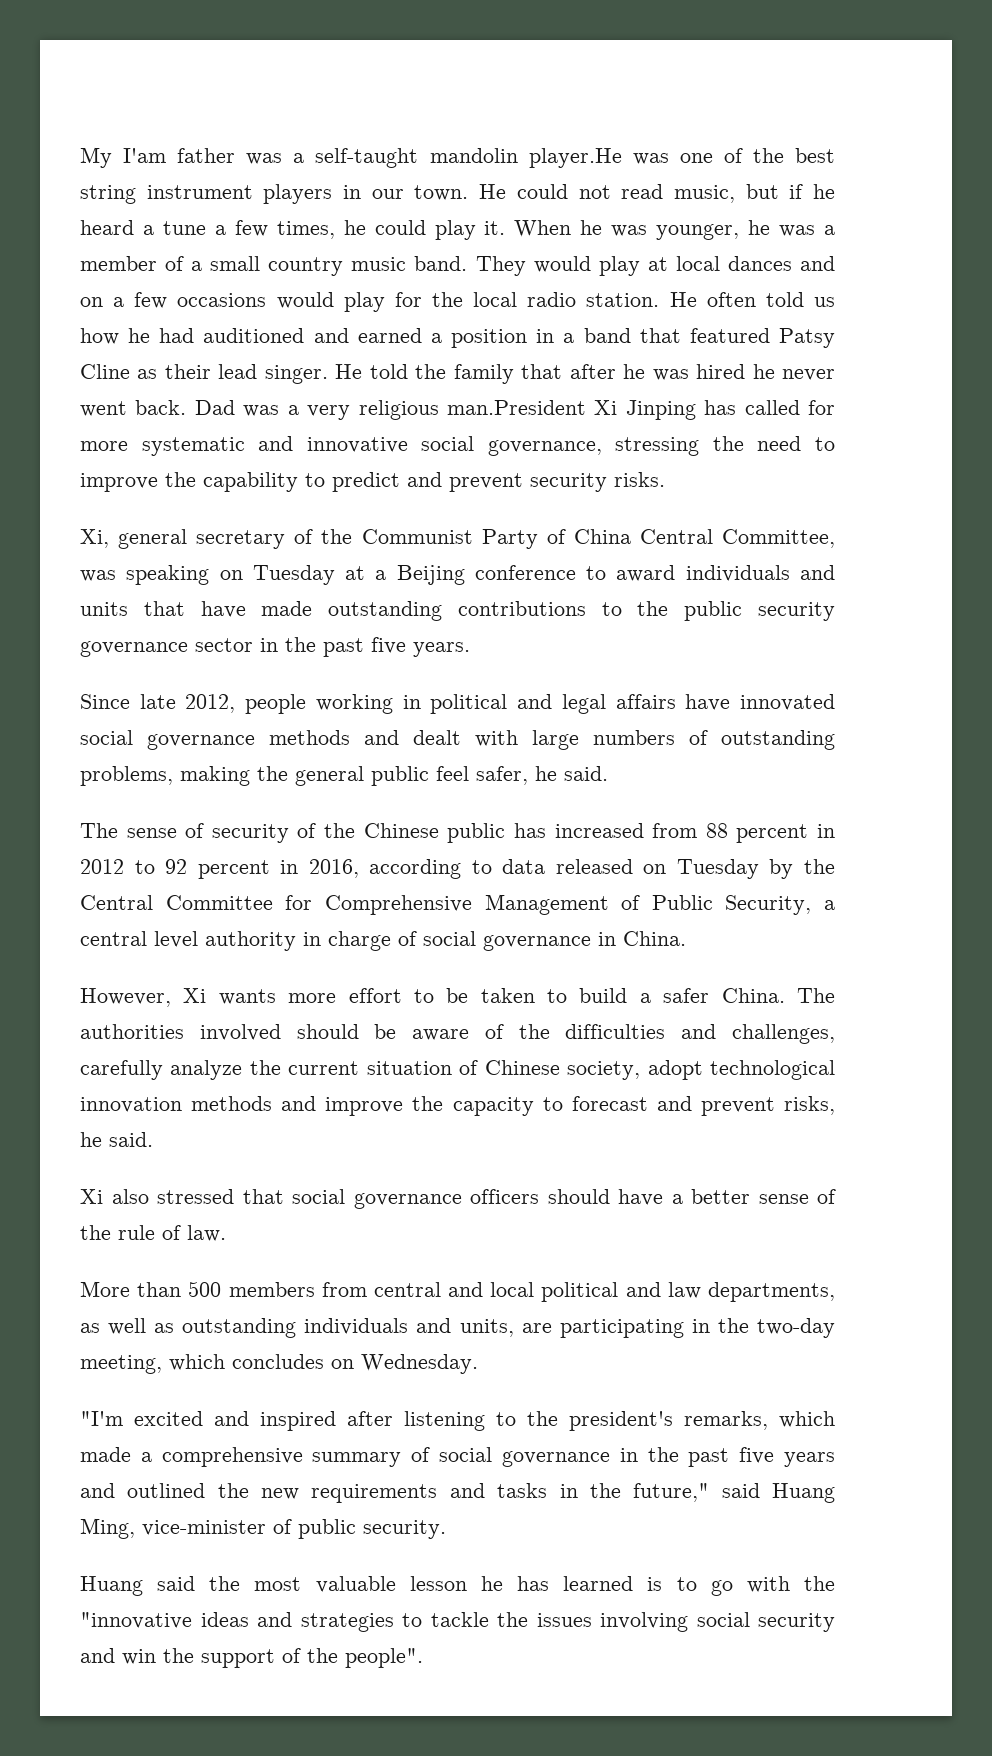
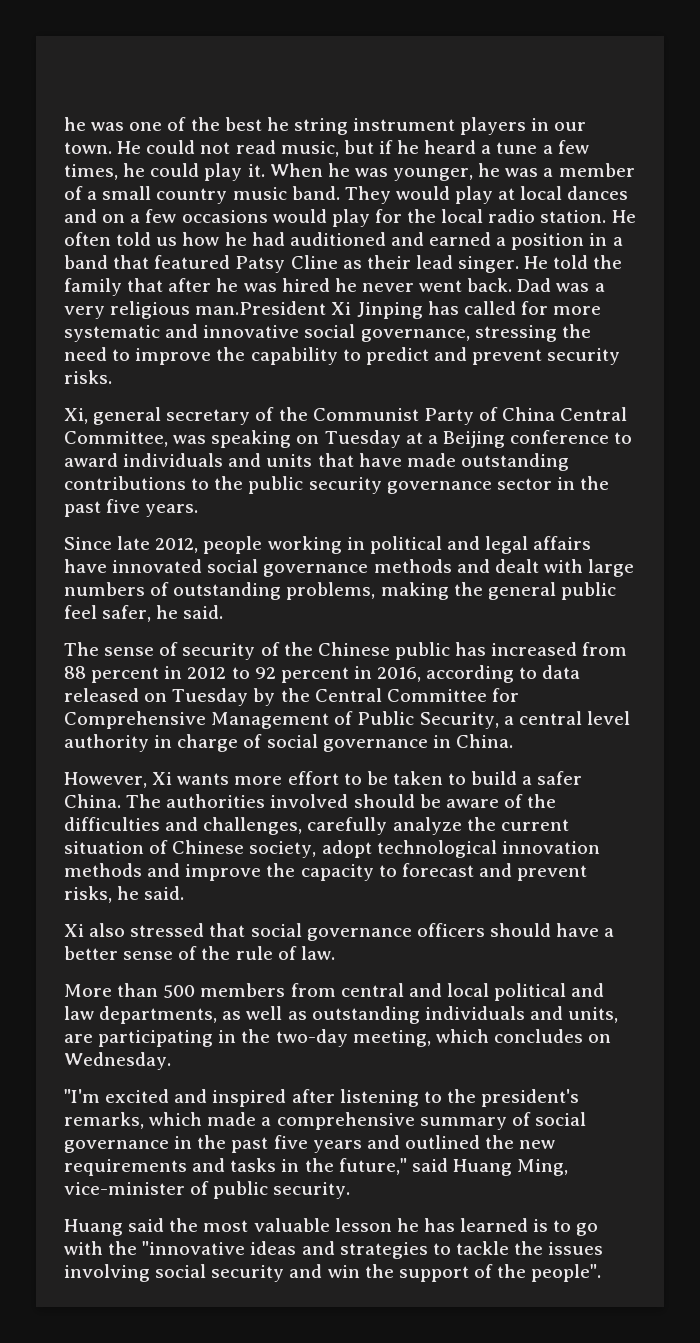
[80,147,622,168] My I'am father was a self-taught mandolin player.He -> [64,117,86,131] he
(836, 155) none -> [266,117,289,131] he

